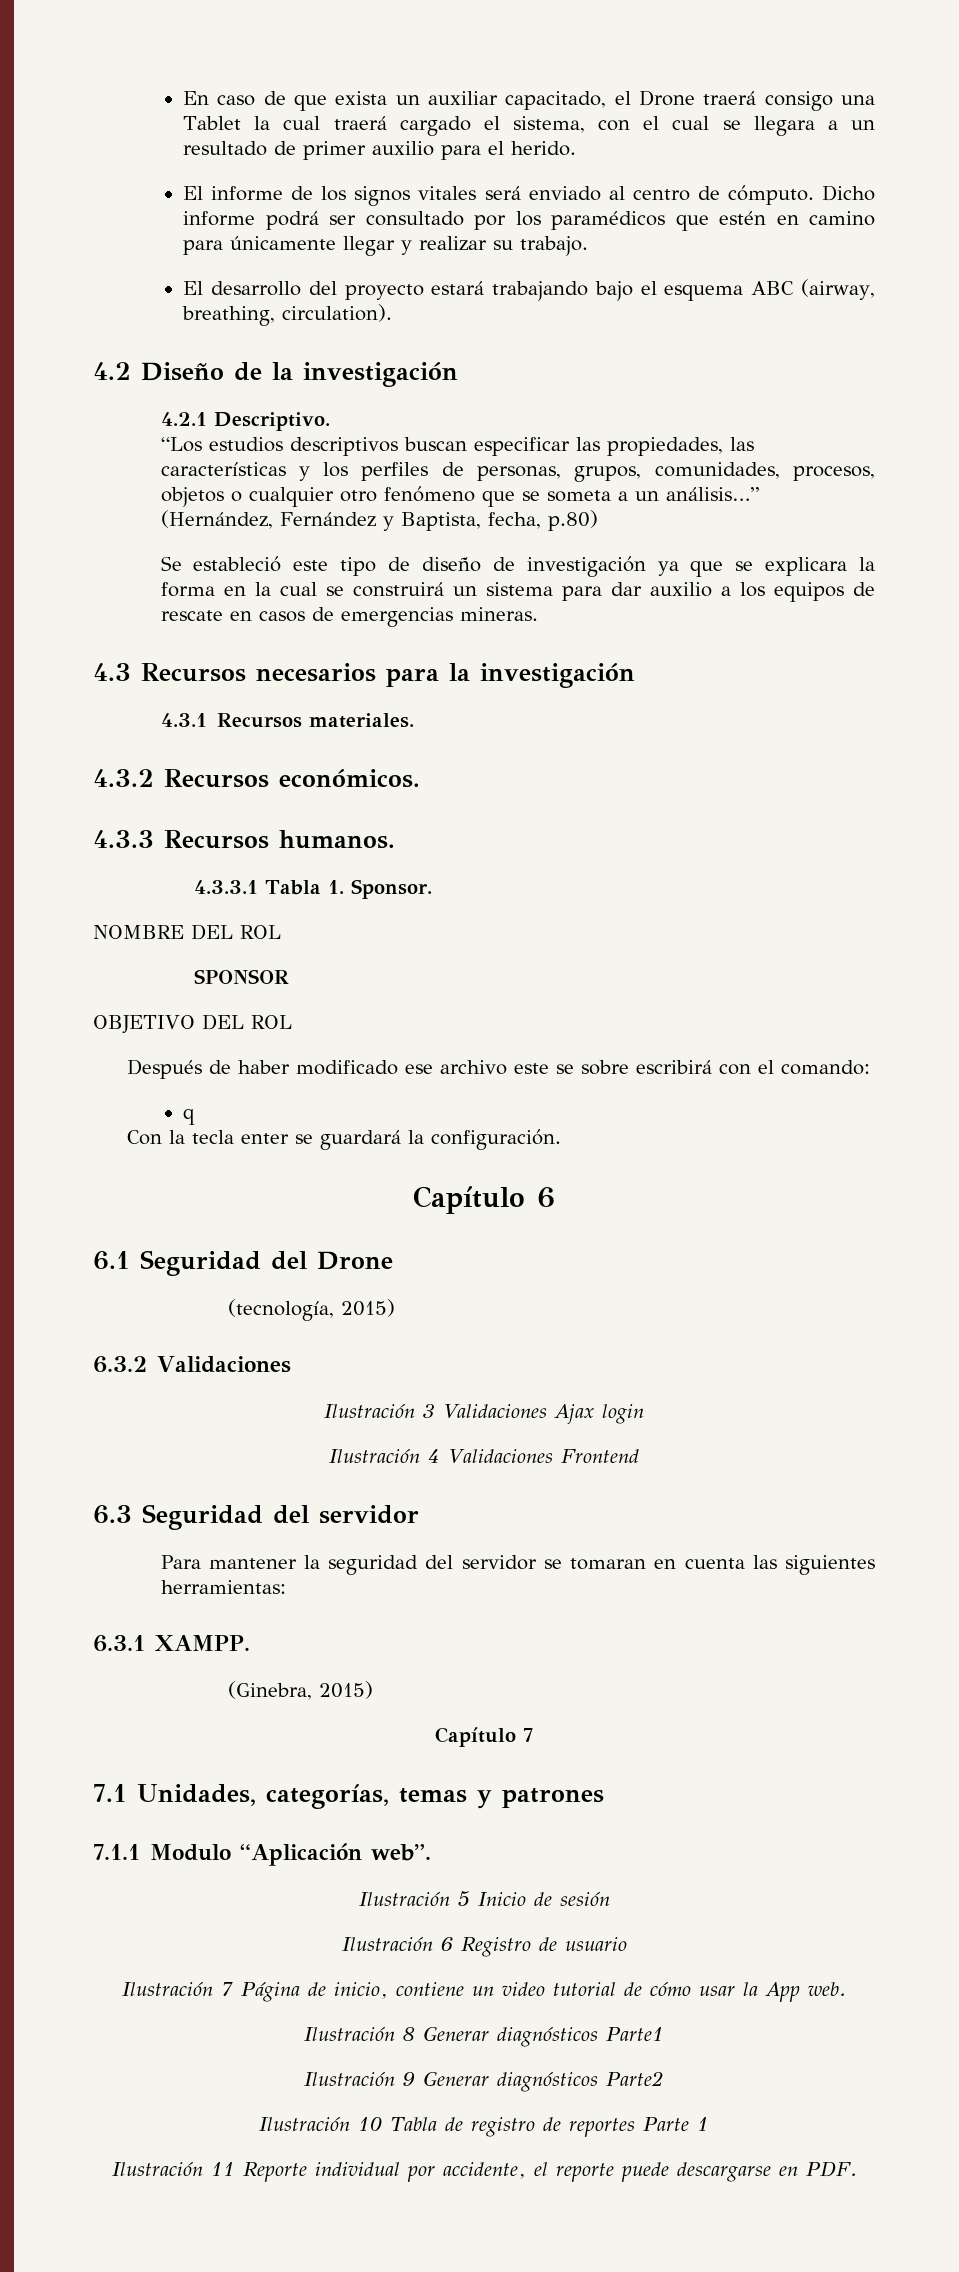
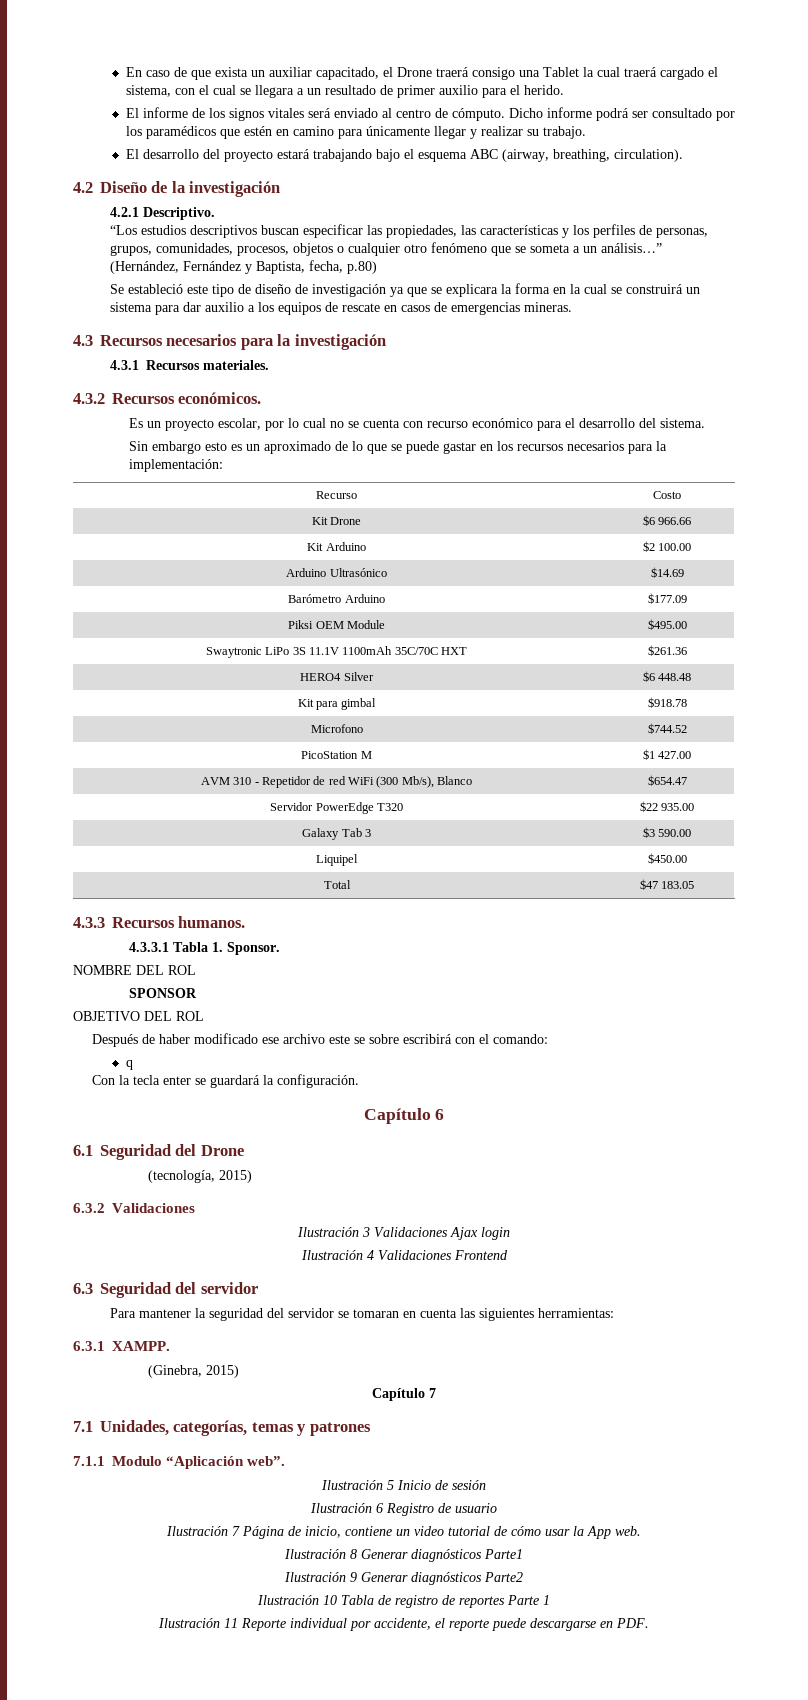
(421, 778) none -> [129,418,706,431] [129,441,668,454] [129,459,224,472] [316,491,357,499] [653,491,681,499] [311,517,362,525] [642,515,692,526] [307,542,366,551] [642,541,692,552] [286,568,387,577] [650,567,684,578] [288,594,385,603] [647,593,687,604] [288,620,385,629] [647,619,687,630] [205,646,468,658] [647,645,687,656] [300,672,374,681] [642,671,692,682] [297,698,377,710] [647,697,687,708] [310,724,363,733] [647,723,687,734] [301,751,372,759] [642,749,692,760] [200,776,473,788] [647,775,687,786] [270,802,403,814] [639,801,695,812] [302,828,371,840] [642,827,692,838] [316,854,358,866] [647,853,687,864] [323,880,351,889] [639,879,695,890] // Es un proyecto escolar, por lo cual no se cuenta con recurso económico para el desarrollo del sistema. // Sin embargo esto es un aproximado de lo que se puede gastar en los recursos necesarios para la implementación: // Recurso | Costo // Kit Drone | $6 966.66 // Kit Arduino | $2 100.00 // Arduino Ultrasónico | $14.69 // Barómetro Arduino | $177.09 // Piksi OEM Module | $495.00 // Swaytronic LiPo 3S 11.1V 1100mAh 35C/70C HXT | $261.36 // HERO4 Silver | $6 448.48 // Kit para gimbal | $918.78 // Microfono | $744.52 // PicoStation M | $1 427.00 // AVM 310 - Repetidor de red WiFi (300 Mb/s), Blanco | $654.47 // Servidor PowerEdge T320 | $22 935.00 // Galaxy Tab 3 | $3 590.00 // Liquipel | $450.00 // Total | $47 183.05

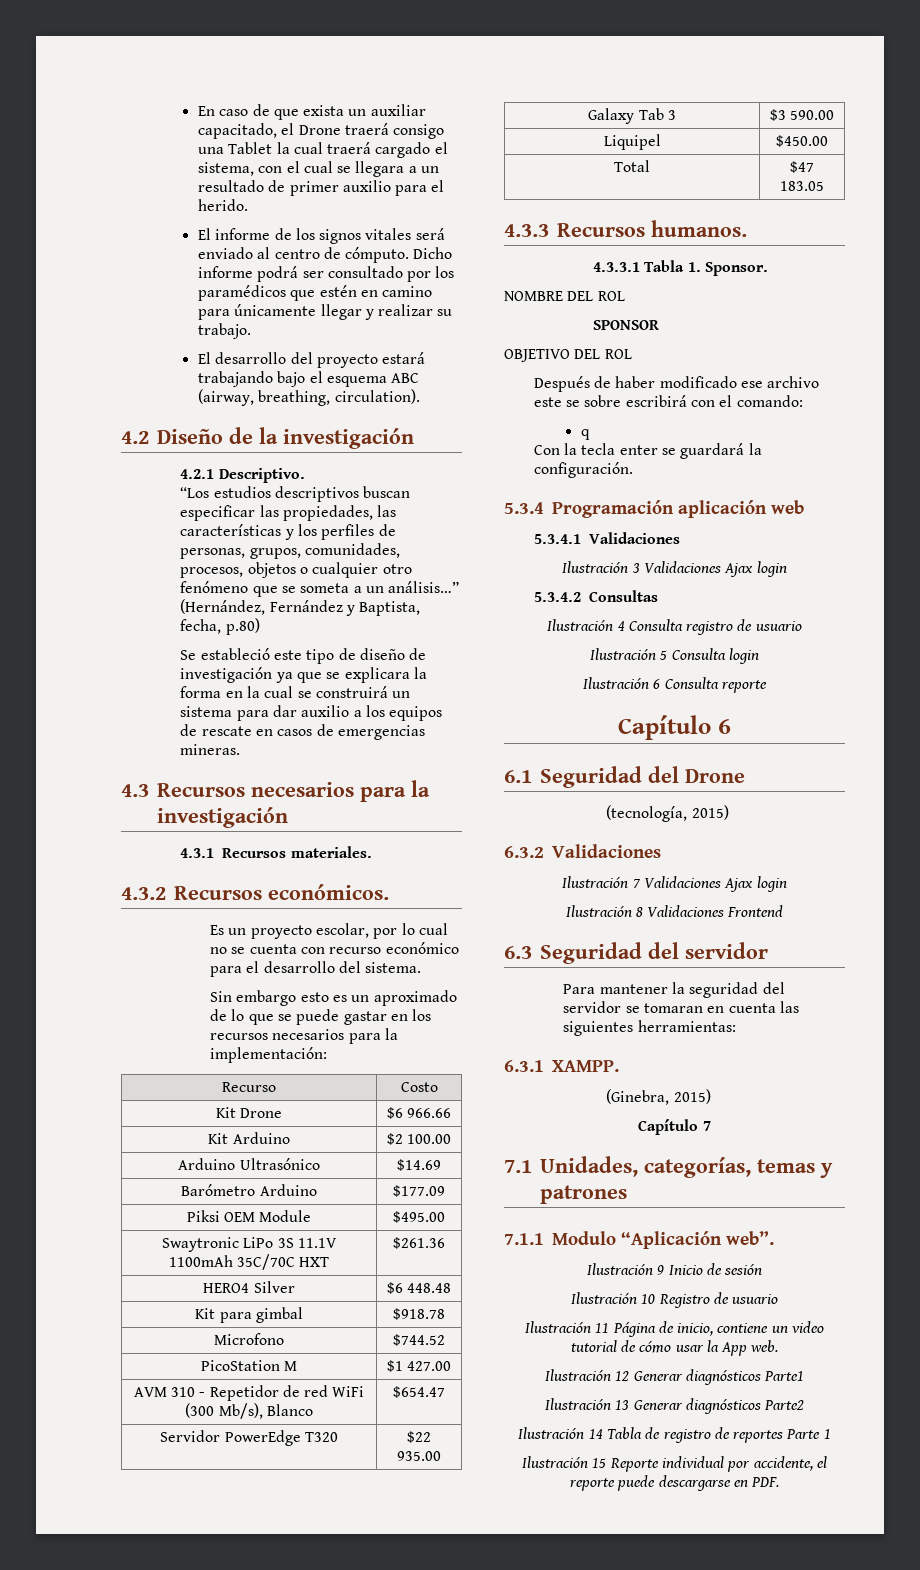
(359, 1081) none -> [504,500,804,518] [533,532,680,544] [562,561,787,577] [533,590,658,602] [547,619,802,635] [590,648,759,664] [583,677,767,693] // 5.3.4 Programación aplicación web // 5.3.4.1 Validaciones // Ilustración 3 Validaciones Ajax login // 5.3.4.2 Consultas // Ilustración 4 Consulta registro de usuario // Ilustración 5 Consulta login // Ilustración 6 Consulta reporte
[362,1227,370,1237] 3 -> [632,879,641,888] 7
[366,1250,374,1260] 4 -> [635,907,643,917] 8
[387,1480,394,1490] 5 -> [657,1265,665,1275] 9
[376,1503,383,1513] 6 -> [641,1294,656,1304] 10
[232,1526,240,1536] 7 -> [595,1323,610,1333] 11
[350,1549,357,1559] 8 -> [615,1371,630,1381] 12
[350,1572,357,1582] 9 -> [615,1400,630,1410] 13
[323,1595,337,1605] 10 -> [588,1429,603,1439] 14
[224,1618,238,1628] 11 -> [592,1458,607,1468] 15

